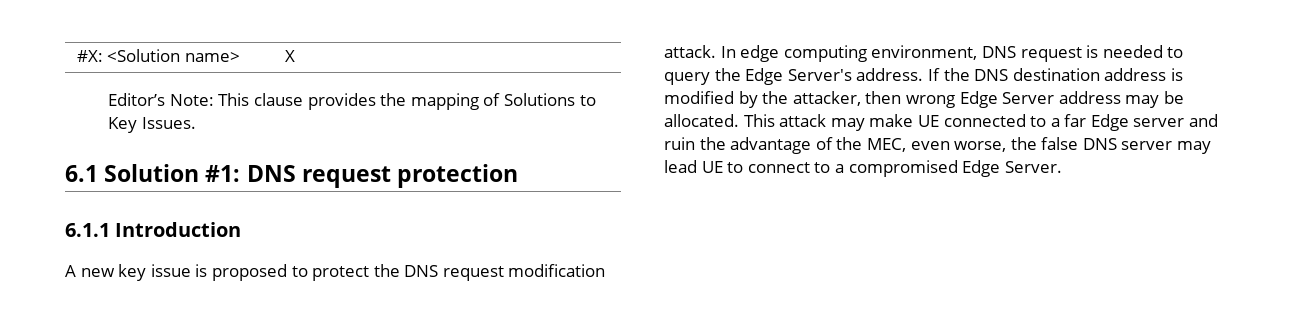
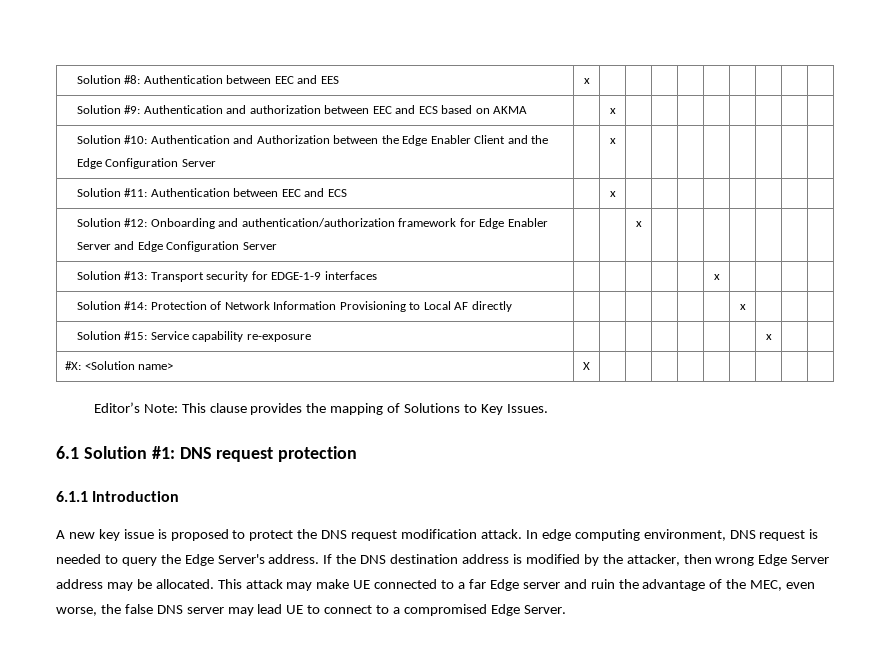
(76, 56) none -> [76,75,339,84] [583,78,590,84] [76,105,528,114] [609,108,616,114] [76,135,549,146] [76,158,216,169] [609,138,616,144] [76,188,347,197] [609,191,616,197] [76,218,548,229] [76,241,277,252] [635,221,642,227] [76,271,377,282] [713,274,720,280] [76,301,512,312] [739,304,746,310] [76,331,311,342] [765,334,772,340] Solution #8: Authentication between EEC and EES | x | | | | | | | | | // Solution #9: Authentication and authorization between EEC and ECS based on AKMA | | x | | | | | | | | // Solution #10: Authentication and Authorization between the Edge Enabler Client and the Edge Configuration Server | | x | | | | | | | | // Solution #11: Authentication between EEC and ECS | | x | | | | | | | | // Solution #12: Onboarding and authentication/authorization framework for Edge Enabler Server and Edge Configuration Server | | | x | | | | | | | // Solution #13: Transport security for EDGE-1-9 interfaces | | | | | | x | | | | // Solution #14: Protection of Network Information Provisioning to Local AF directly | | | | | | | x | | | // Solution #15: Service capability re-exposure | | | | | | | | x | | //

